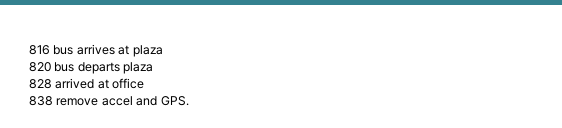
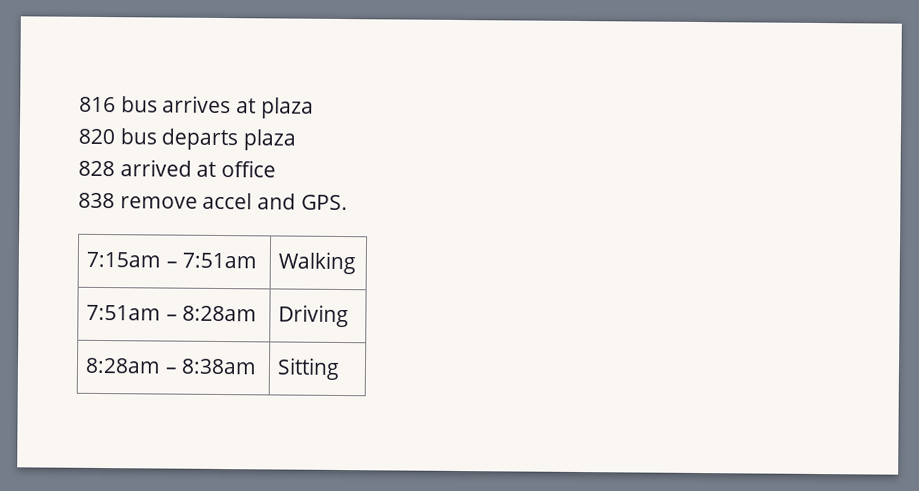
(189, 101) none -> [85,251,258,269] [277,251,356,275] [85,304,258,322] [277,304,349,328] [84,357,258,375] [276,357,340,380] // 7:15am – 7:51am | Walking // 7:51am – 8:28am | Driving // 8:28am – 8:38am | Sitting

